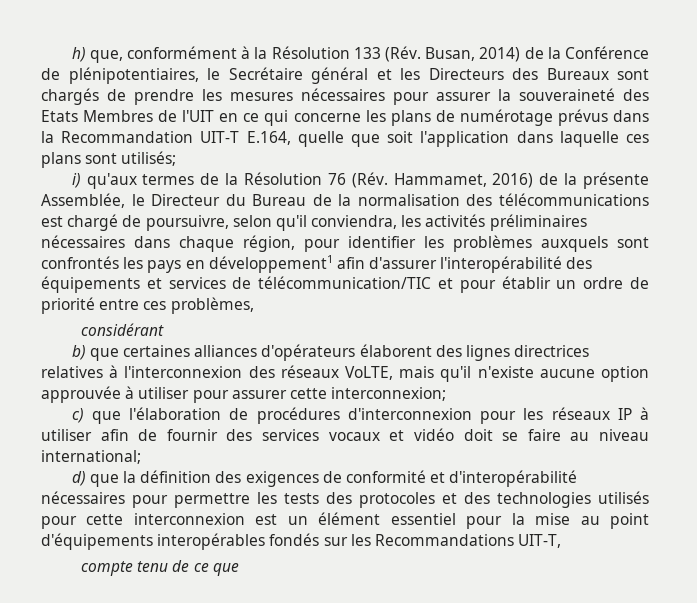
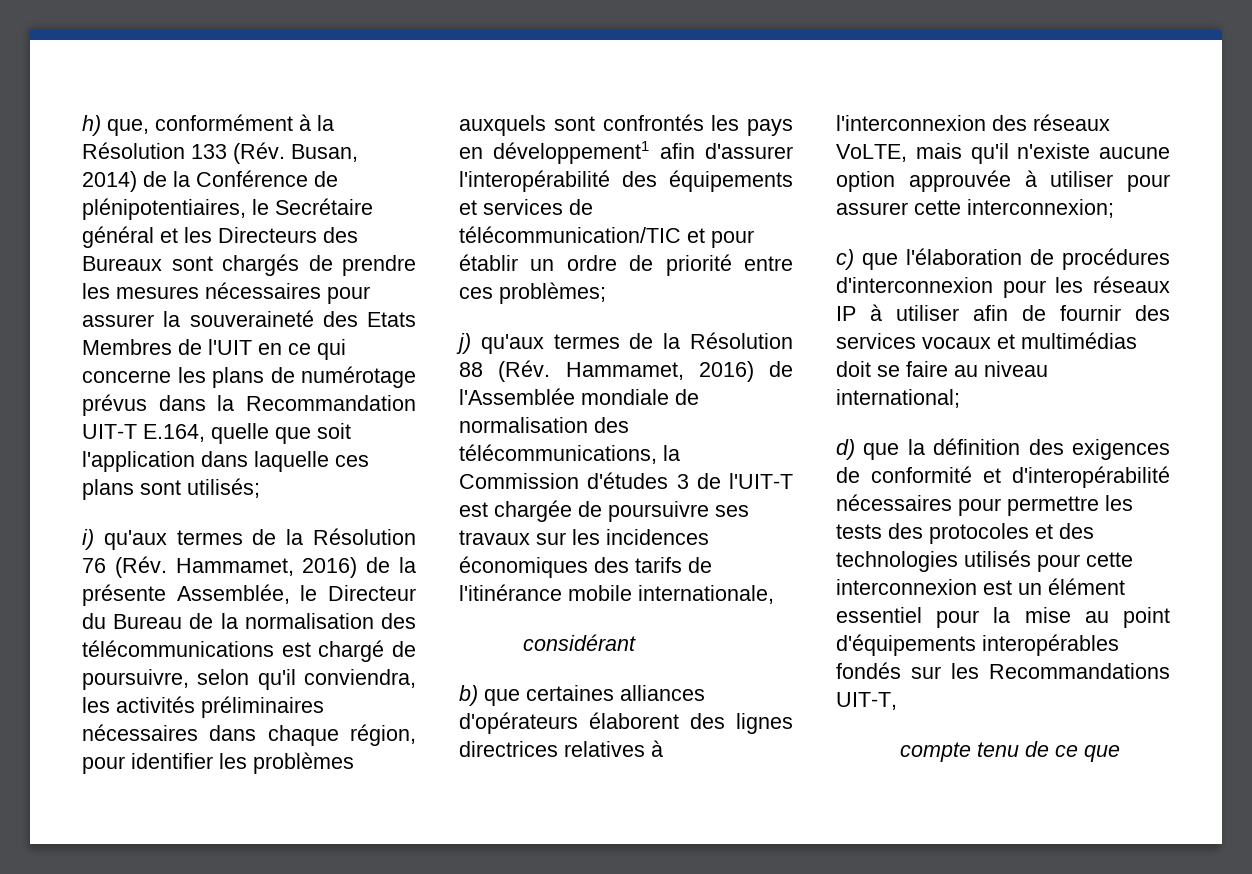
[170,297,254,314] problèmes, -> [499,282,606,304] [456,332,793,354] [459,360,793,382] [459,388,699,405] [459,417,629,433] [459,444,680,464] [459,472,793,489] [459,500,749,522] [459,529,709,545] [459,556,712,578] [459,584,774,604] problèmes; // j) qu'aux termes de la Résolution 88 (Rév. Hammamet, 2016) de l'Assemblée mondiale de normalisation des télécommunications, la Commission d'études 3 de l'UIT-T est chargée de poursuivre ses travaux sur les incidences économiques des tarifs de l'itinérance mobile internationale,
[413,428,454,441] vidéo -> [1021,332,1137,349] multimédias

